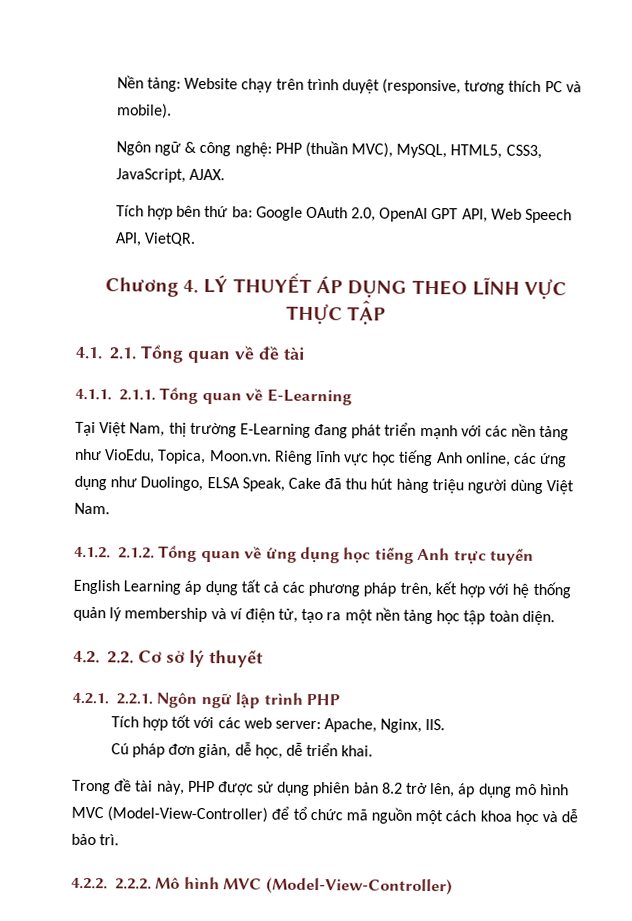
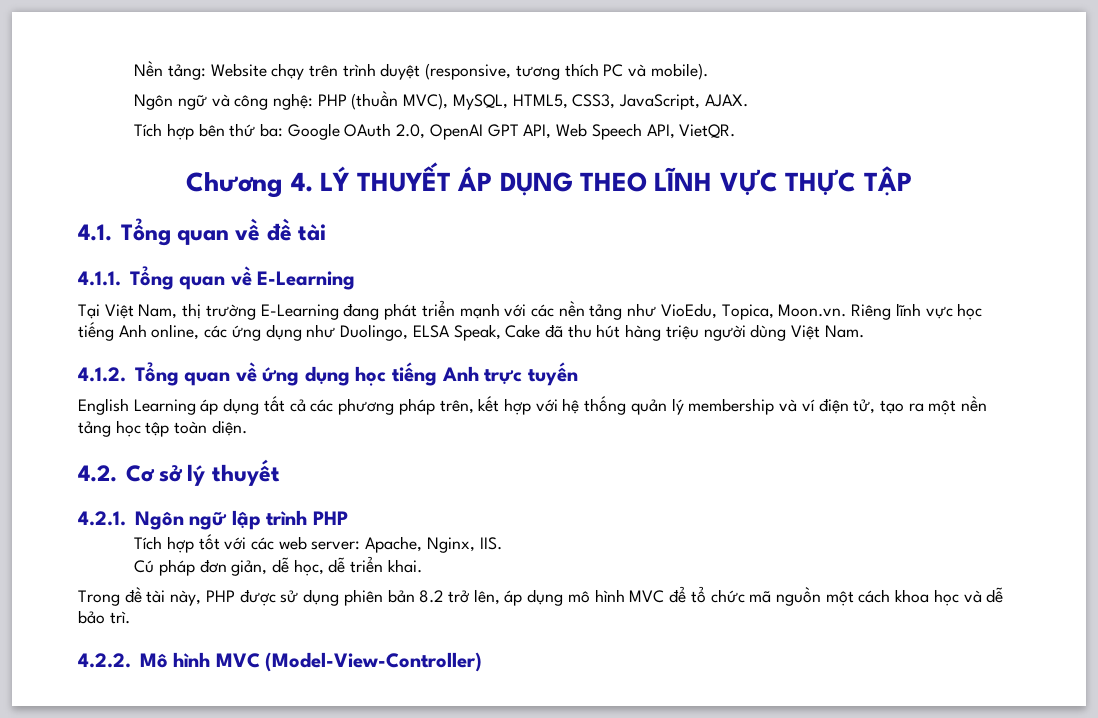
[184,141,197,153] & -> [211,94,230,107] và
[108,347,136,360] 2.1. -> (112, 232) none
[118,389,156,401] 2.1.1. -> (121, 278) none
[117,547,155,559] 2.1.2. -> (126, 374) none
[106,651,134,664] 2.2. -> (117, 473) none
[115,693,153,705] 2.2.1. -> (126, 518) none
[107,806,269,823] (Model-View-Controller) -> (665, 596) none
[114,878,152,890] 2.2.2. -> (131, 660) none

